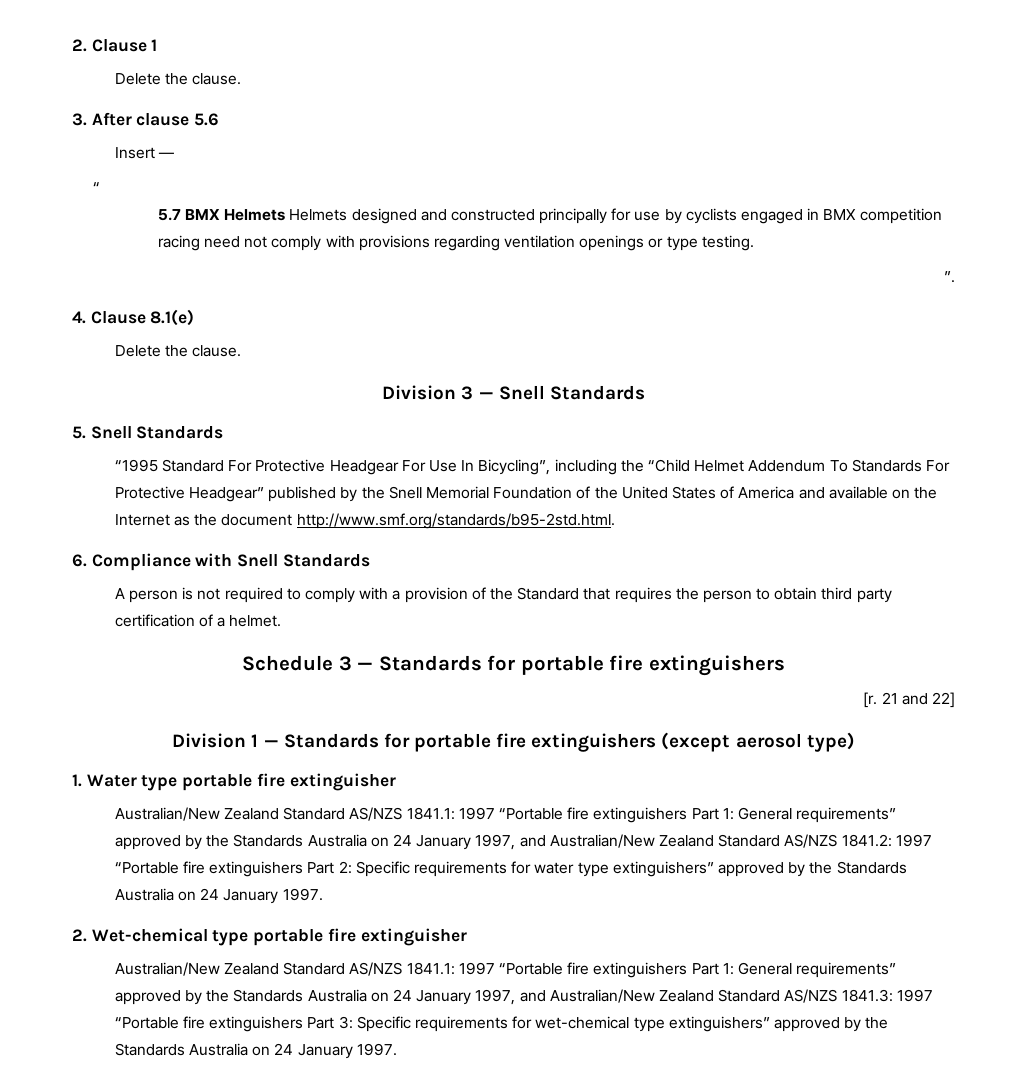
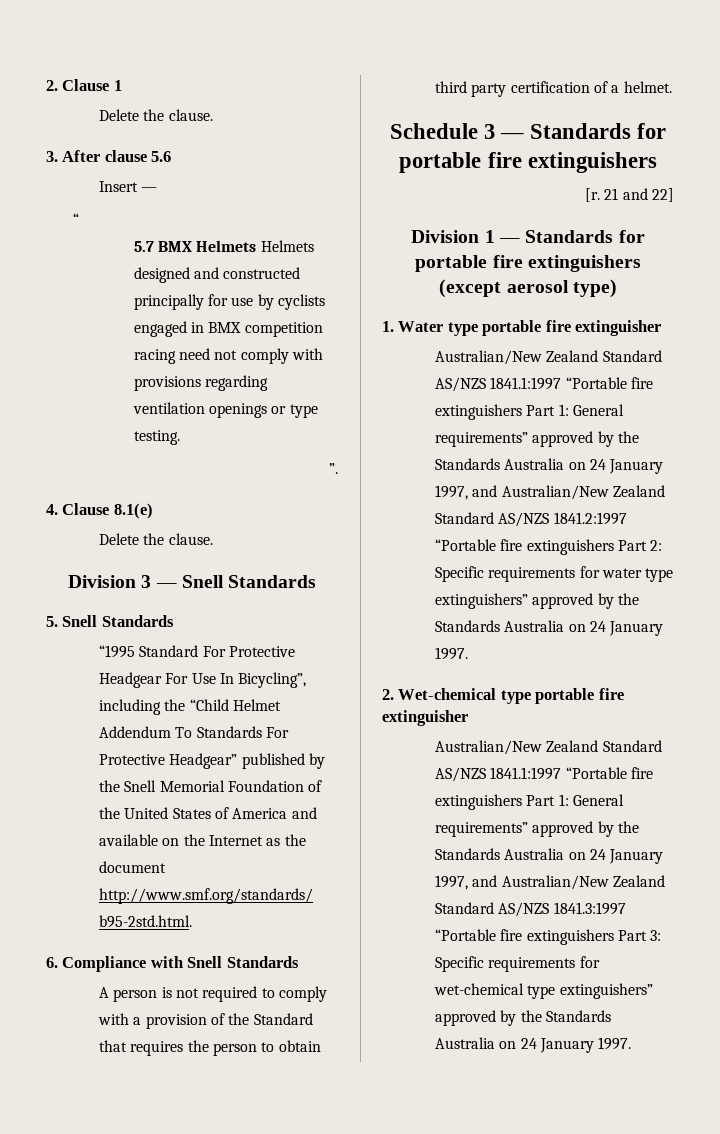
[406,807,495,820] 1841.1: 1997 -> [490,377,562,390] 1841.1:1997
[841,834,932,847] 1841.2: 1997 -> [553,512,627,525] 1841.2:1997
[406,962,495,975] 1841.1: 1997 -> [490,767,562,780] 1841.1:1997
[841,989,933,1002] 1841.3: 1997 -> [553,902,626,915] 1841.3:1997

